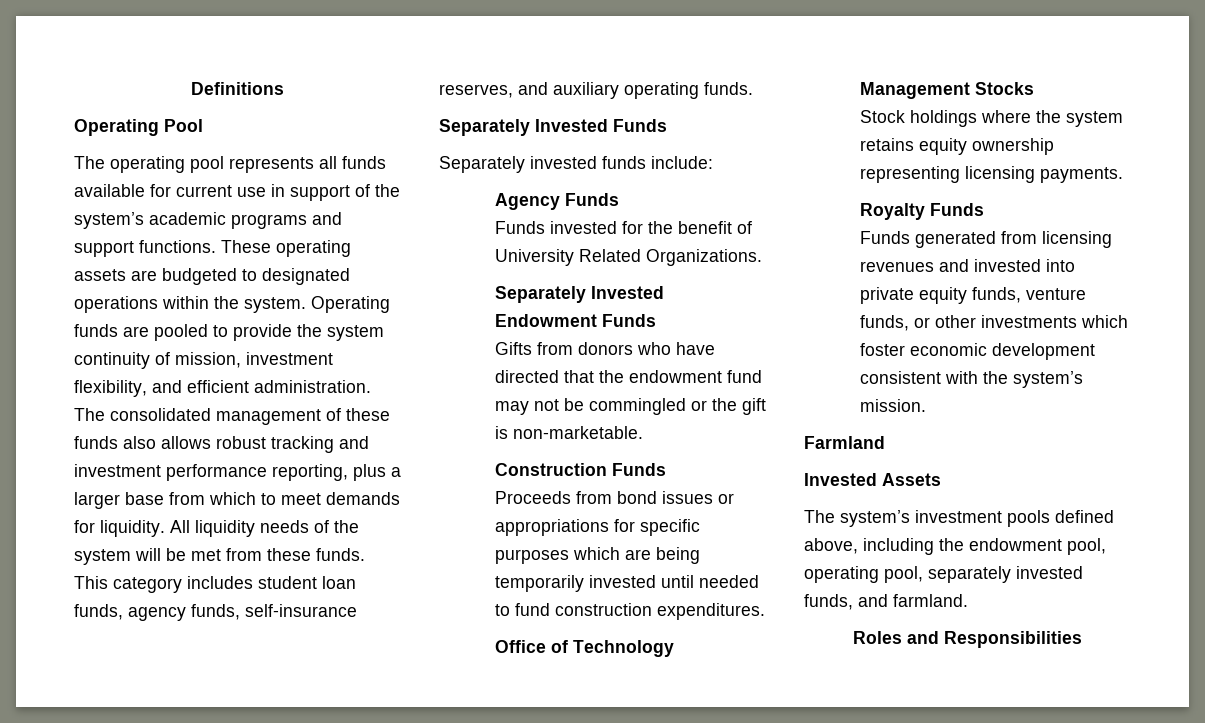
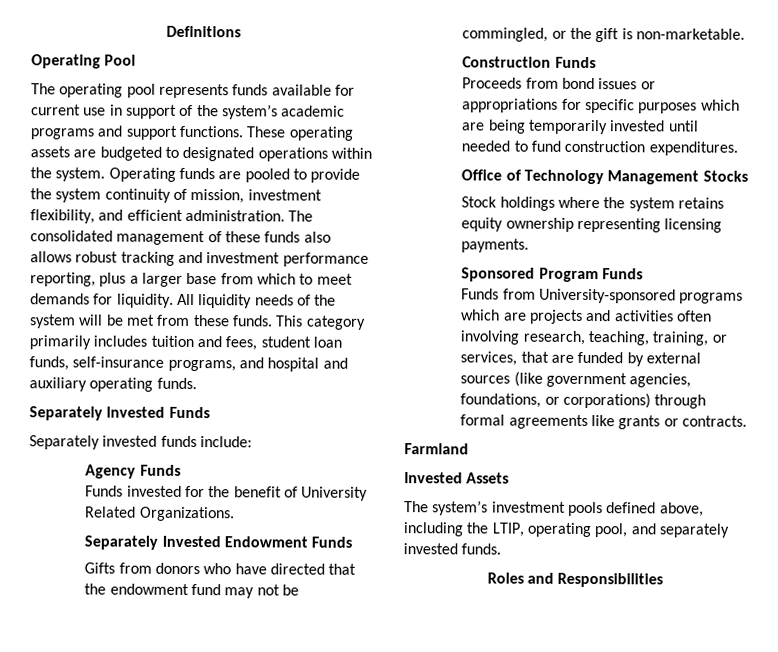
[319,156,337,169] all -> (229, 91) none
[187,576,356,589] [74,604,357,621] [439,84,513,98] includes student loan funds, agency funds, self-insurance reserves, -> [29,335,342,351] [29,356,320,372] primarily includes tuition and fees, student loan funds, self-insurance programs, and hospital
[588,398,686,415] commingled -> [462,27,549,42] commingled,
[859,203,984,220] [859,231,1112,248] [859,259,1075,272] [859,287,1086,304] [859,315,1128,331] [859,343,1095,360] [859,371,1083,388] [859,399,926,412] Royalty Funds // Funds generated from licensing revenues and invested into private equity funds, venture funds, or other investments which foster economic development consistent with the system’s mission. -> [461,267,643,283] [461,288,744,304] [461,309,712,324] [460,330,727,346] [460,351,701,367] [460,371,692,388] [460,392,707,409] [460,414,747,430] Sponsored Program Funds // Funds from University-sponsored programs which are projects and activities often involving research, teaching, training, or services, that are funded by external sources (like government agencies, foundations, or corporations) through formal agreements like grants or contracts.
[969,538,1106,555] endowment pool, -> [491,522,525,537] LTIP,
(923, 574) none -> [630,523,657,535] and
[804,594,968,610] funds, and farmland. -> [461,543,502,555] funds.

